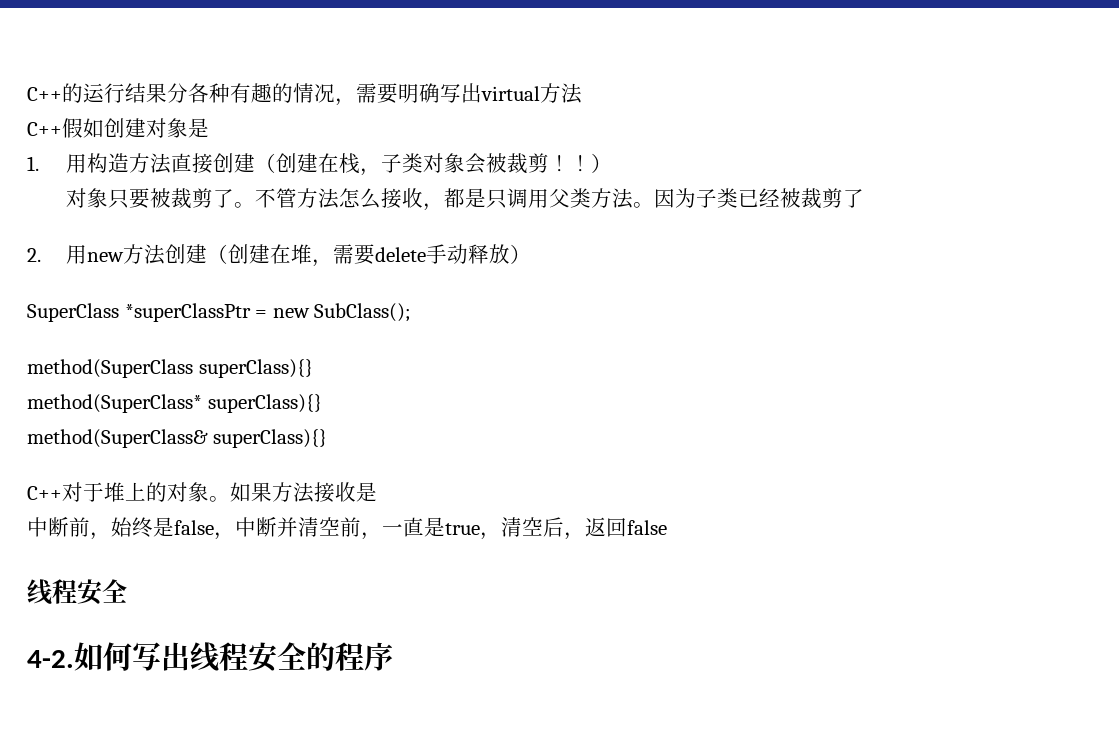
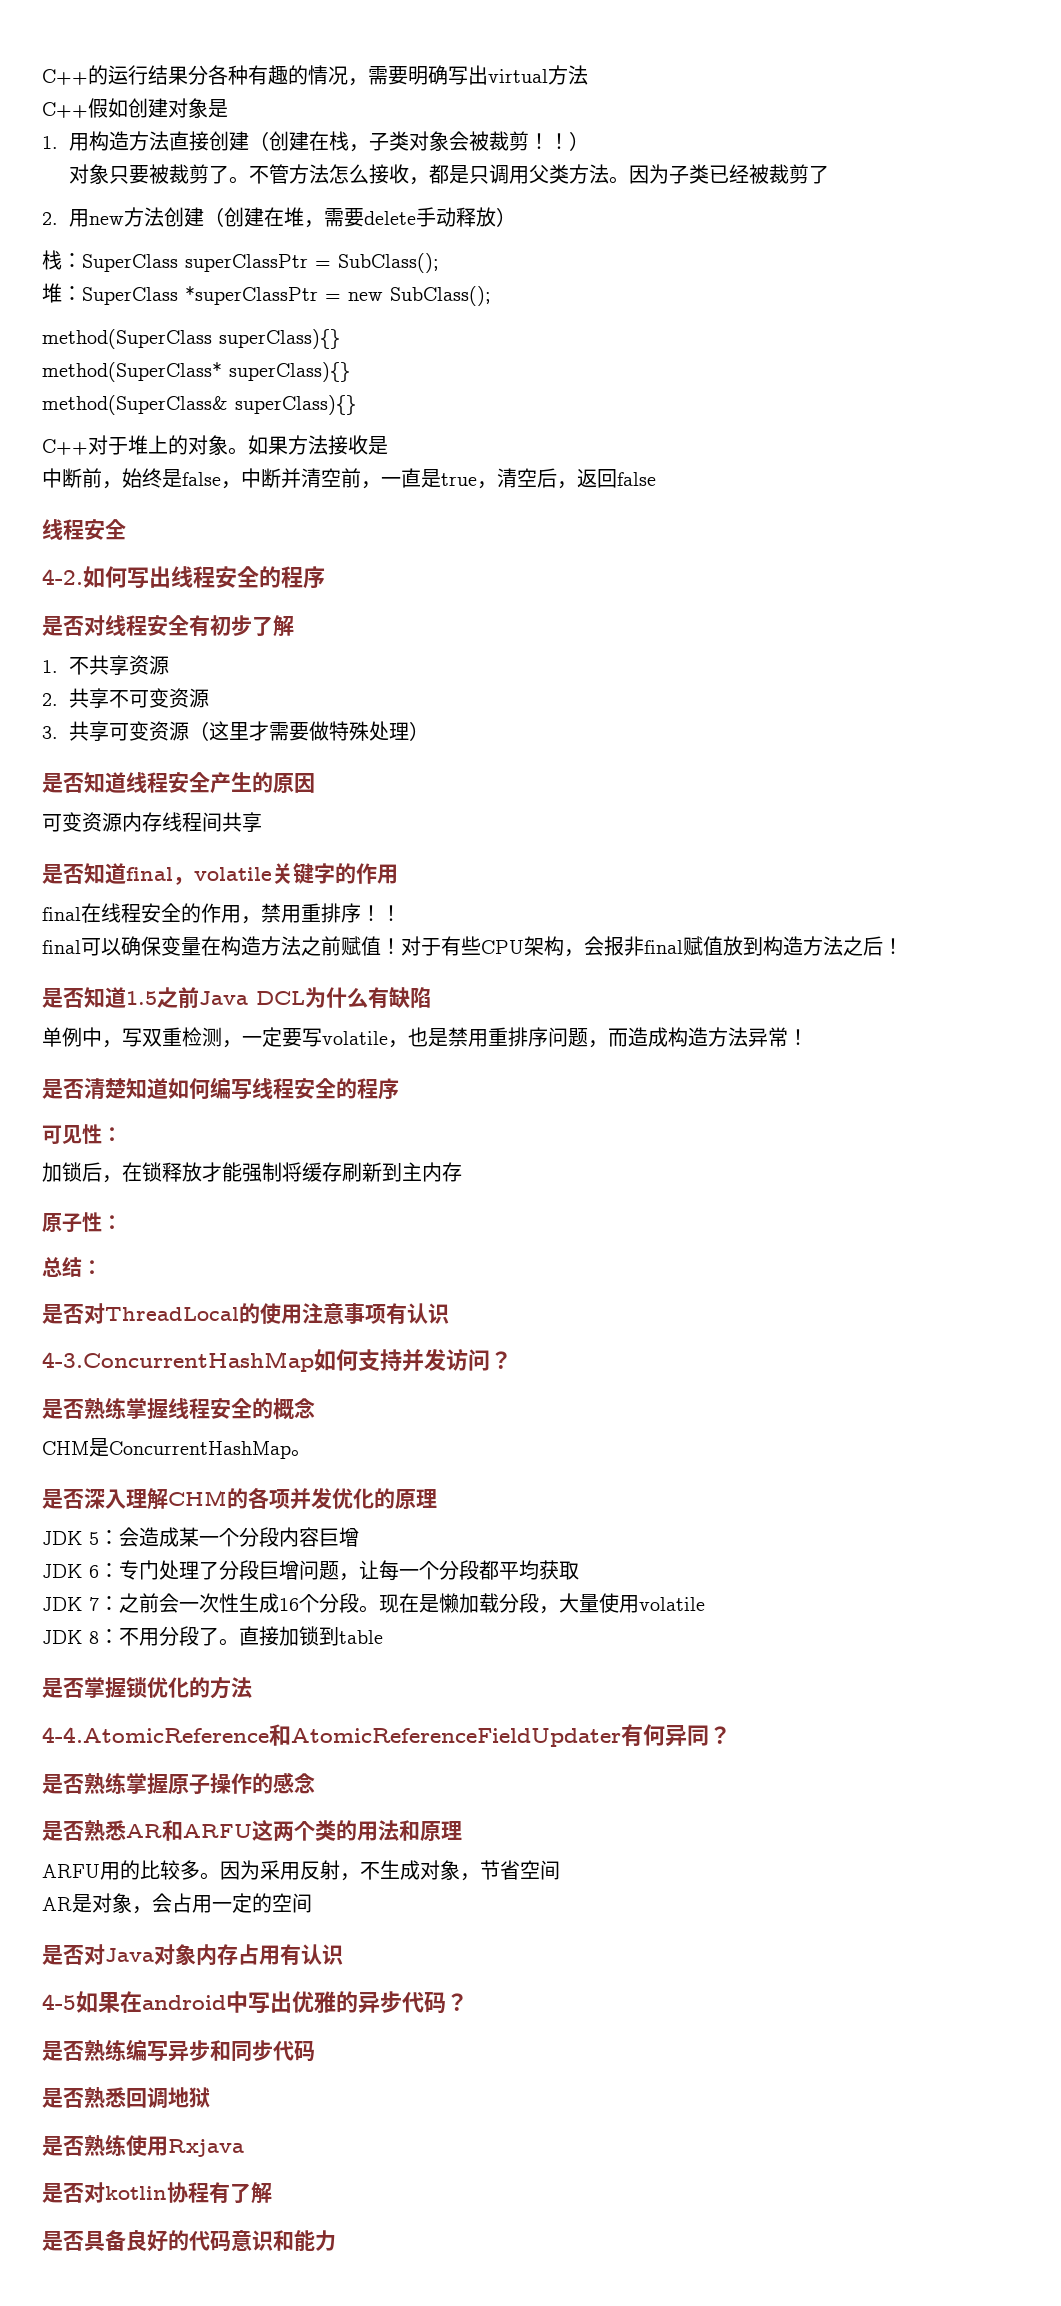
(531, 254) none -> [42,250,439,273] [42,283,82,303] 栈：SuperClass superClassPtr = SubClass(); // 堆：
(393, 656) none -> [42,615,294,637] [42,655,170,676] [42,688,210,709] [42,721,430,742] [42,772,315,794] [42,812,262,833] [42,863,398,885] [42,903,401,924] [42,936,903,957] [42,987,431,1009] [42,1027,808,1048] [42,1077,399,1100] [42,1124,122,1144] [42,1162,462,1183] [42,1212,122,1233] [42,1257,102,1277] [42,1302,449,1324] [42,1349,512,1372] [42,1397,315,1420] [42,1438,311,1459] [42,1487,437,1510] [42,1527,359,1547] [42,1560,579,1581] [42,1593,705,1614] [42,1626,383,1646] [42,1677,252,1699] [42,1724,731,1747] [42,1772,315,1795] [42,1820,462,1841] [42,1860,560,1881] [42,1893,312,1914] [42,1944,343,1966] [42,1991,468,2014] [42,2039,315,2062] [42,2087,210,2109] [42,2134,244,2157] [42,2182,272,2204] [42,2230,336,2252] // 是否对线程安全有初步了解 // 1.不共享资源 // 2.共享不可变资源 // 3.共享可变资源（这里才需要做特殊处理） // 是否知道线程安全产生的原因 // 可变资源内存线程间共享 // 是否知道final，volatile关键字的作用 // final在线程安全的作用，禁用重排序！！ // final可以确保变量在构造方法之前赋值！对于有些CPU架构，会报非final赋值放到构造方法之后！ // 是否知道1.5之前Java DCL为什么有缺陷 // 单例中，写双重检测，一定要写volatile，也是禁用重排序问题，而造成构造方法异常！ // 是否清楚知道如何编写线程安全的程序 // 可见性： // 加锁后，在锁释放才能强制将缓存刷新到主内存 // 原子性： // 总结： // 是否对ThreadLocal的使用注意事项有认识 // 4-3.ConcurrentHashMap如何支持并发访问？ // 是否熟练掌握线程安全的概念 // CHM是ConcurrentHashMap。 // 是否深入理解CHM的各项并发优化的原理 // JDK 5：会造成某一个分段内容巨增 // JDK 6：专门处理了分段巨增问题，让每一个分段都平均获取 // JDK 7：之前会一次性生成16个分段。现在是懒加载分段，大量使用volatile // JDK 8：不用分段了。直接加锁到table // 是否掌握锁优化的方法 // 4-4.AtomicReference和AtomicReferenceFieldUpdater有何异同？ // 是否熟练掌握原子操作的感念 // 是否熟悉AR和ARFU这两个类的用法和原理 // ARFU用的比较多。因为采用反射，不生成对象，节省空间 // AR是对象，会占用一定的空间 // 是否对Java对象内存占用有认识 // 4-5如果在android中写出优雅的异步代码？ // 是否熟练编写异步和同步代码 // 是否熟悉回调地狱 // 是否熟练使用Rxjava // 是否对kotlin协程有了解 // 是否具备良好的代码意识和能力

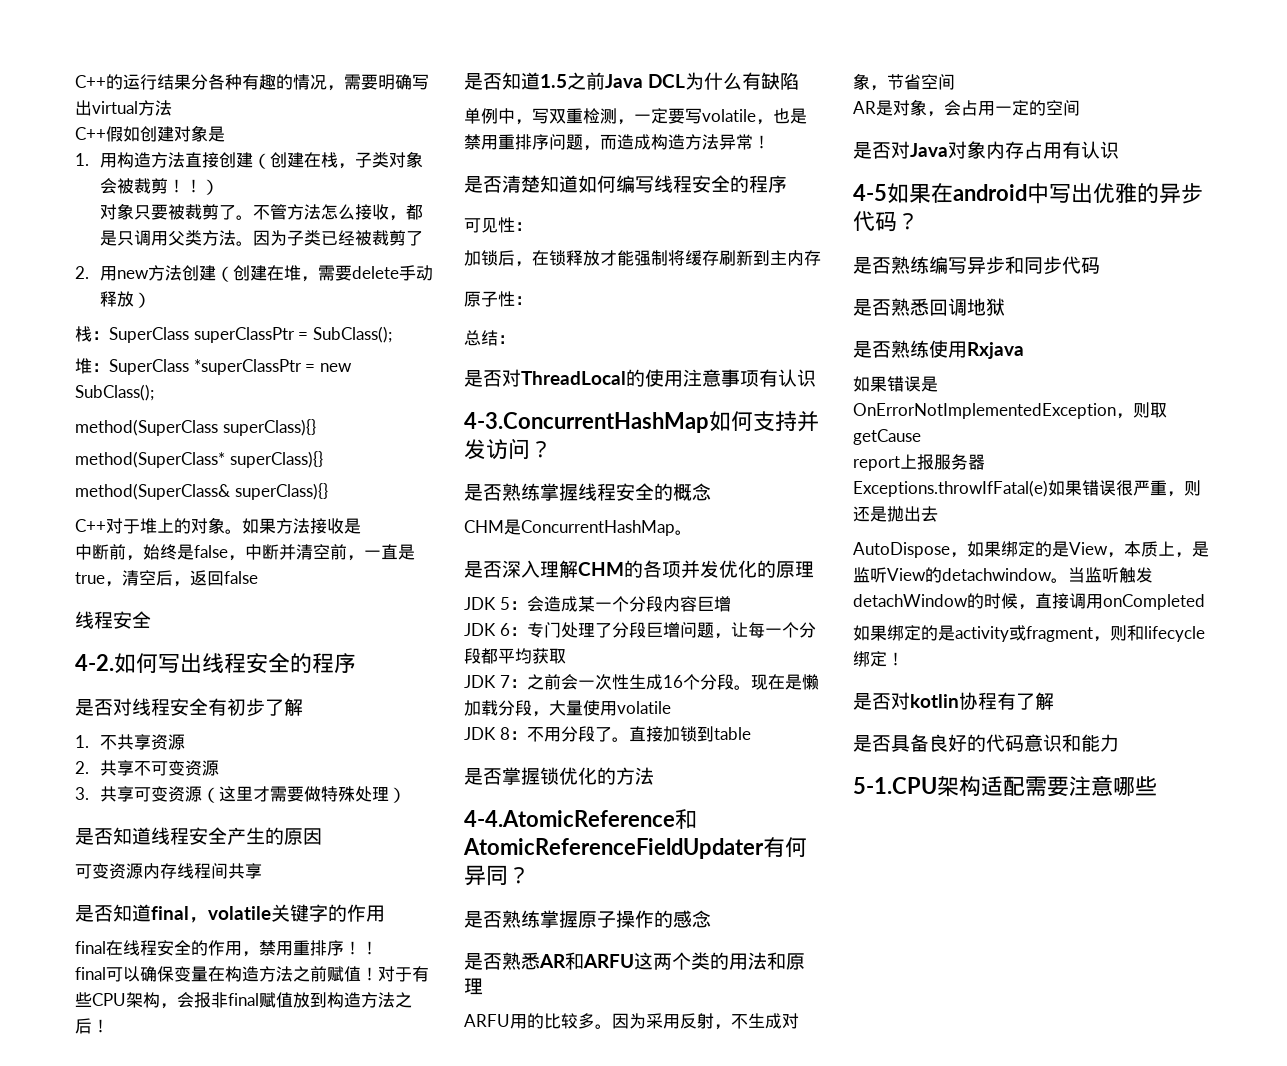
(244, 2148) none -> [853,376,938,392] [853,402,1167,419] [853,429,921,445] [853,454,985,471] [853,480,1201,497] [853,506,938,522] [853,541,1209,558] [853,567,1153,583] [853,593,1205,610] [853,625,1205,642] [853,651,904,667] // 如果错误是OnErrorNotImplementedException，则取getCause // report上报服务器 // Exceptions.throwIfFatal(e)如果错误很严重，则还是抛出去 // AutoDispose，如果绑定的是View，本质上，是监听View的detachwindow。当监听触发detachWindow的时候，直接调用onCompleted // 如果绑定的是activity或fragment，则和lifecycle绑定！
(336, 2240) none -> [853,775,1157,797] // 5-1.CPU架构适配需要注意哪些

